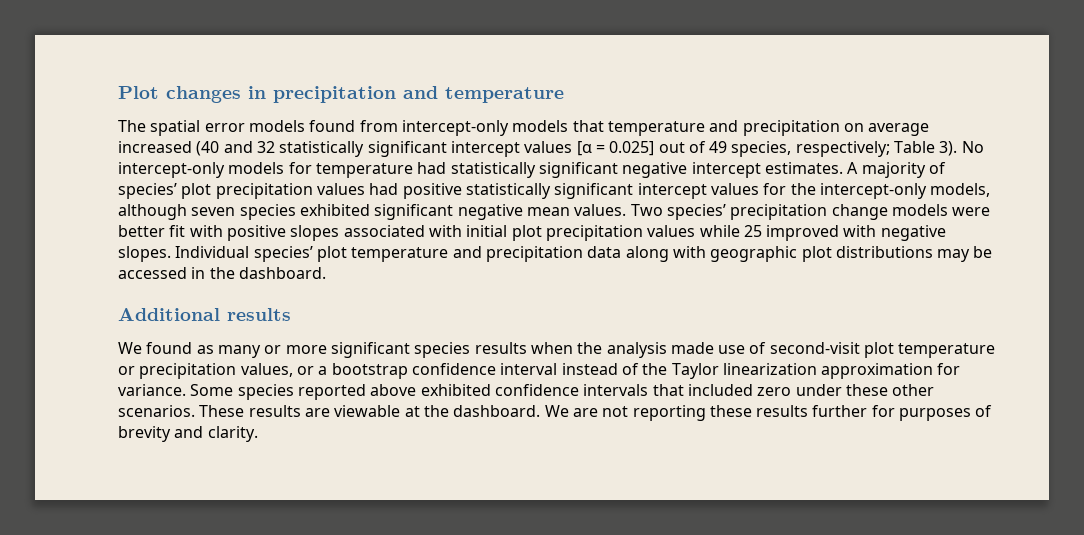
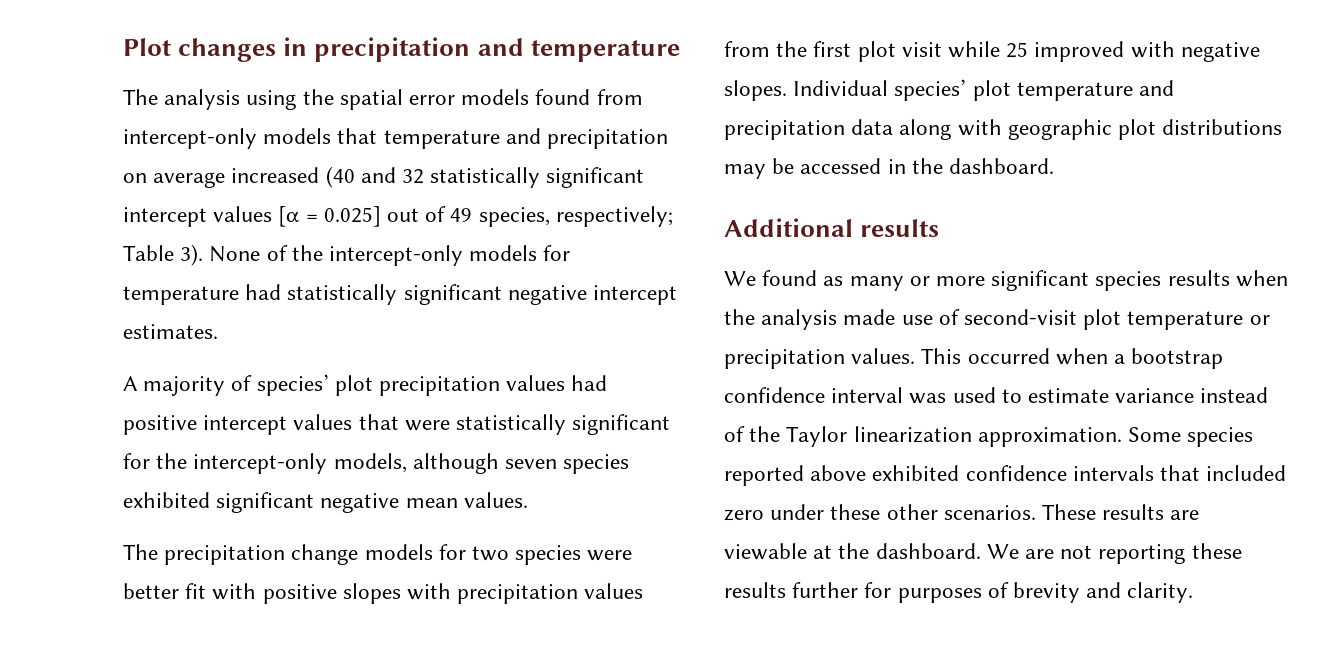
(146, 126) none -> [164,89,334,110] analysis using the
[961,141,984,153] No -> [209,245,323,262] None of the
(843, 168) none -> (218, 331) //
[465,183,759,199] statistically significant intercept values -> [203,414,671,435] intercept values that were statistically significant
[630,204,726,220] Two species’ -> [123,544,158,560] // The
(948, 210) none -> [438,544,582,565] for two species
[343,225,696,241] associated with initial plot precipitation values -> [407,583,644,604] [724,41,942,62] with precipitation values from the first plot visit
[240,363,558,379] values, or a bootstrap confidence interval -> [851,348,1224,369] [724,387,1195,404] values. This occurred when a bootstrap confidence interval was used to estimate variance
[821,363,961,379] [118,384,186,396] approximation for variance. -> [977,427,1122,447] approximation.

